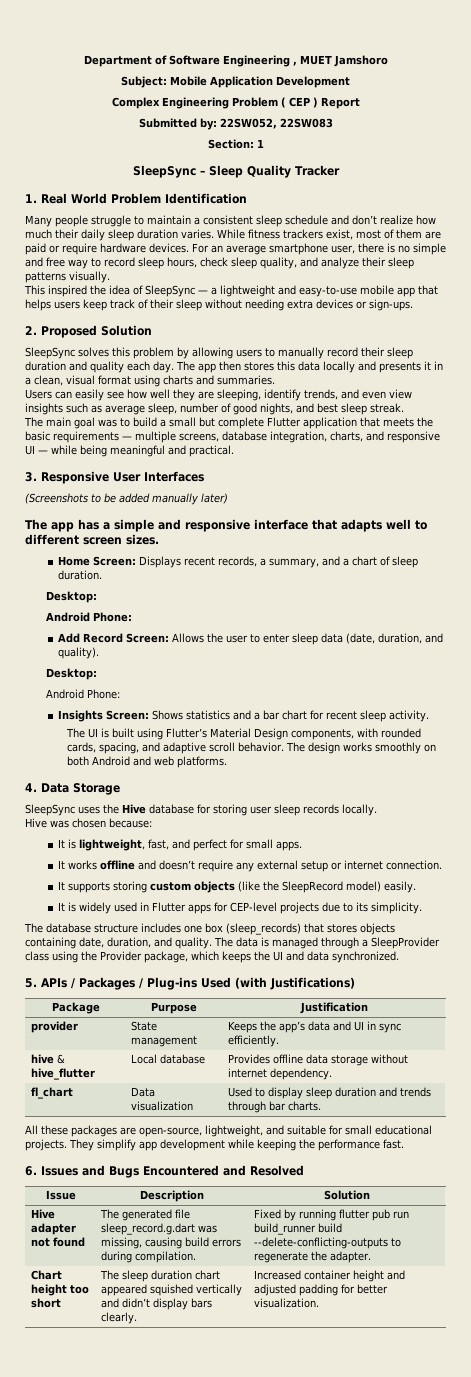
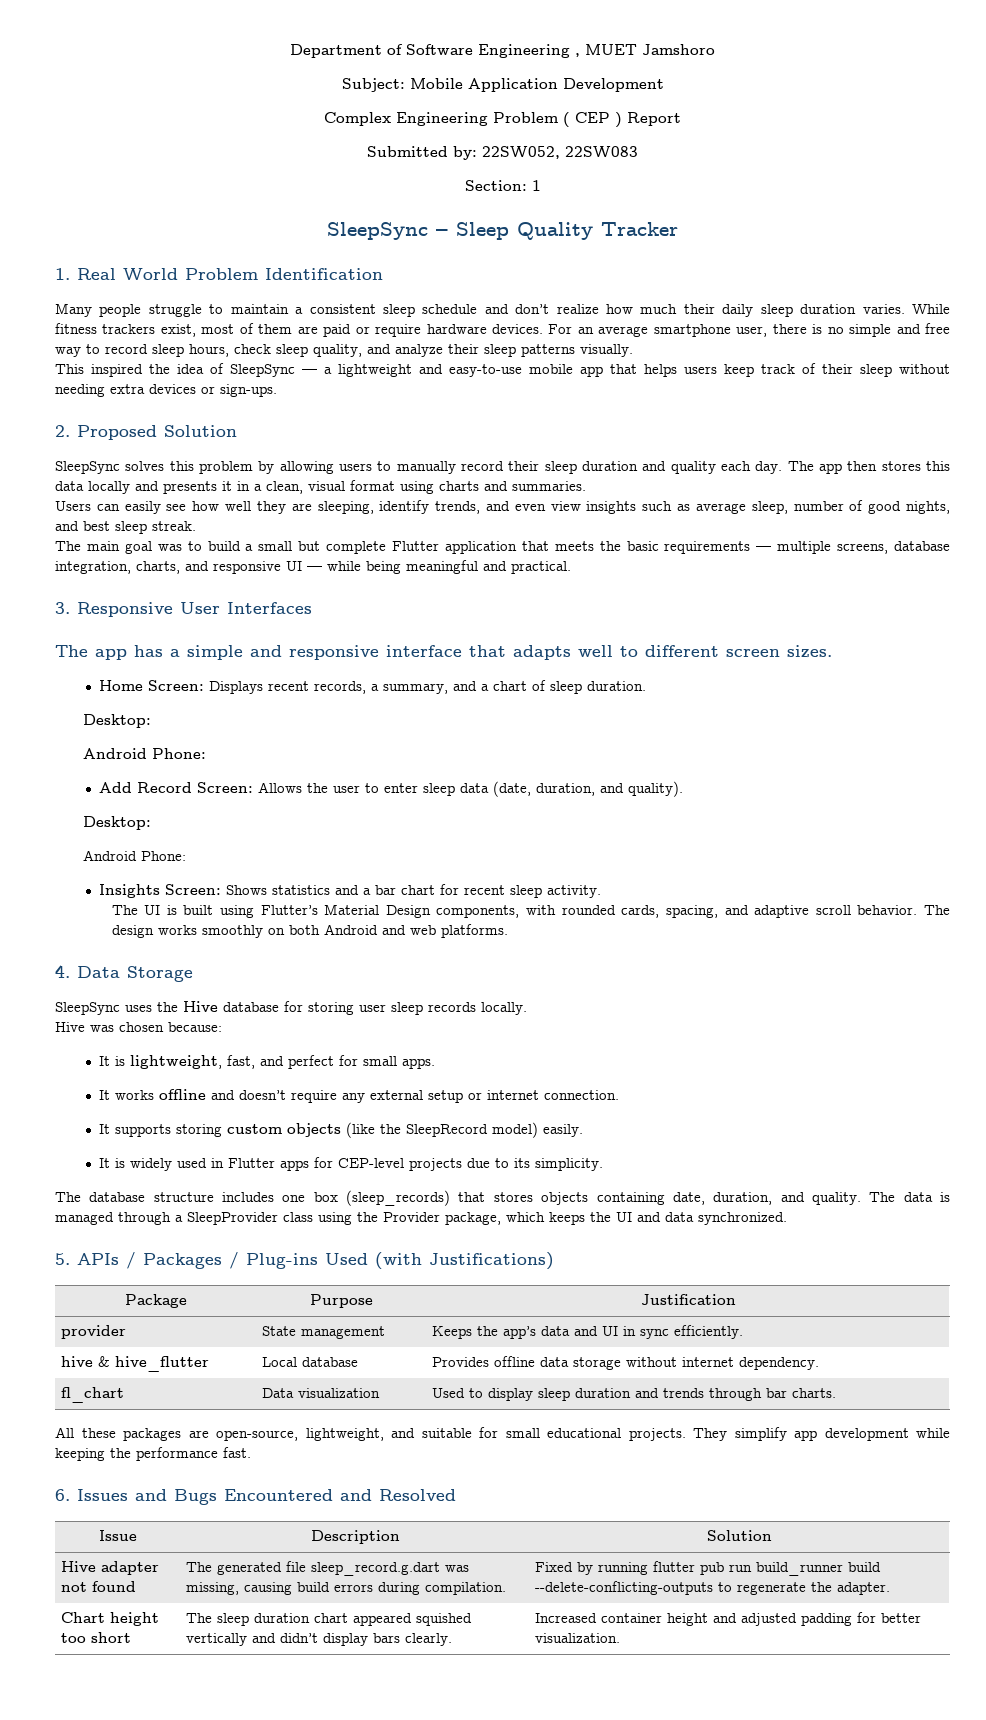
[25,493,228,505] // (Screenshots to be added manually later) -> (312, 608) none

